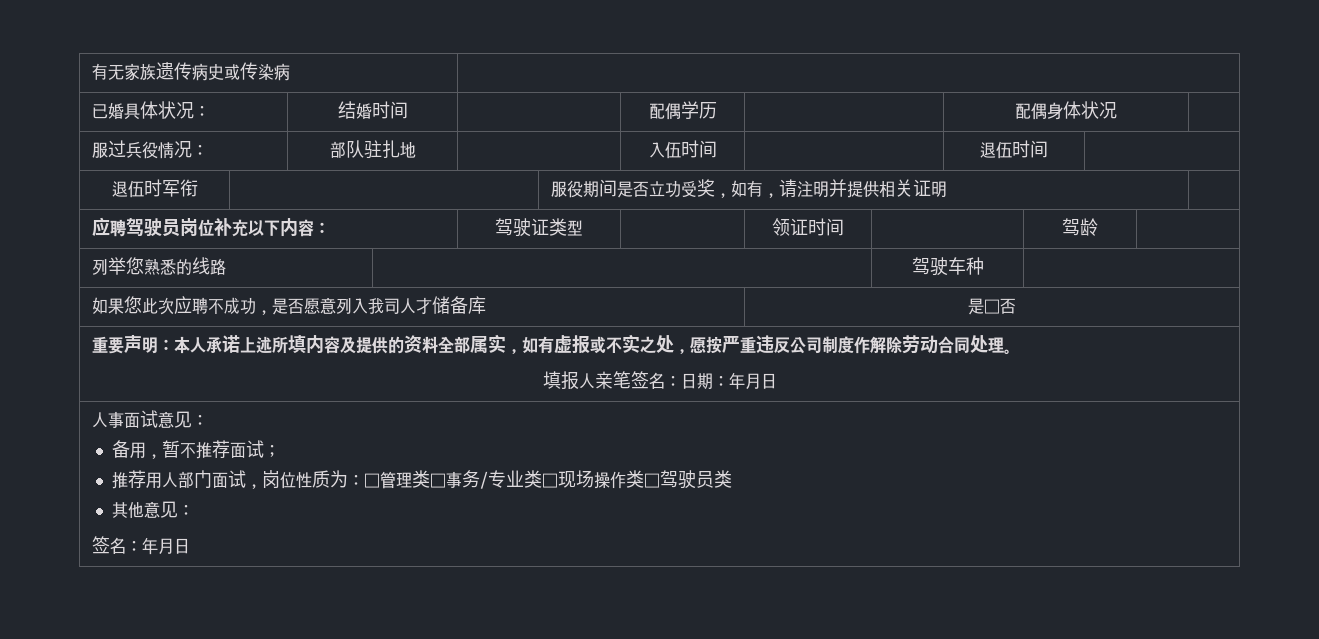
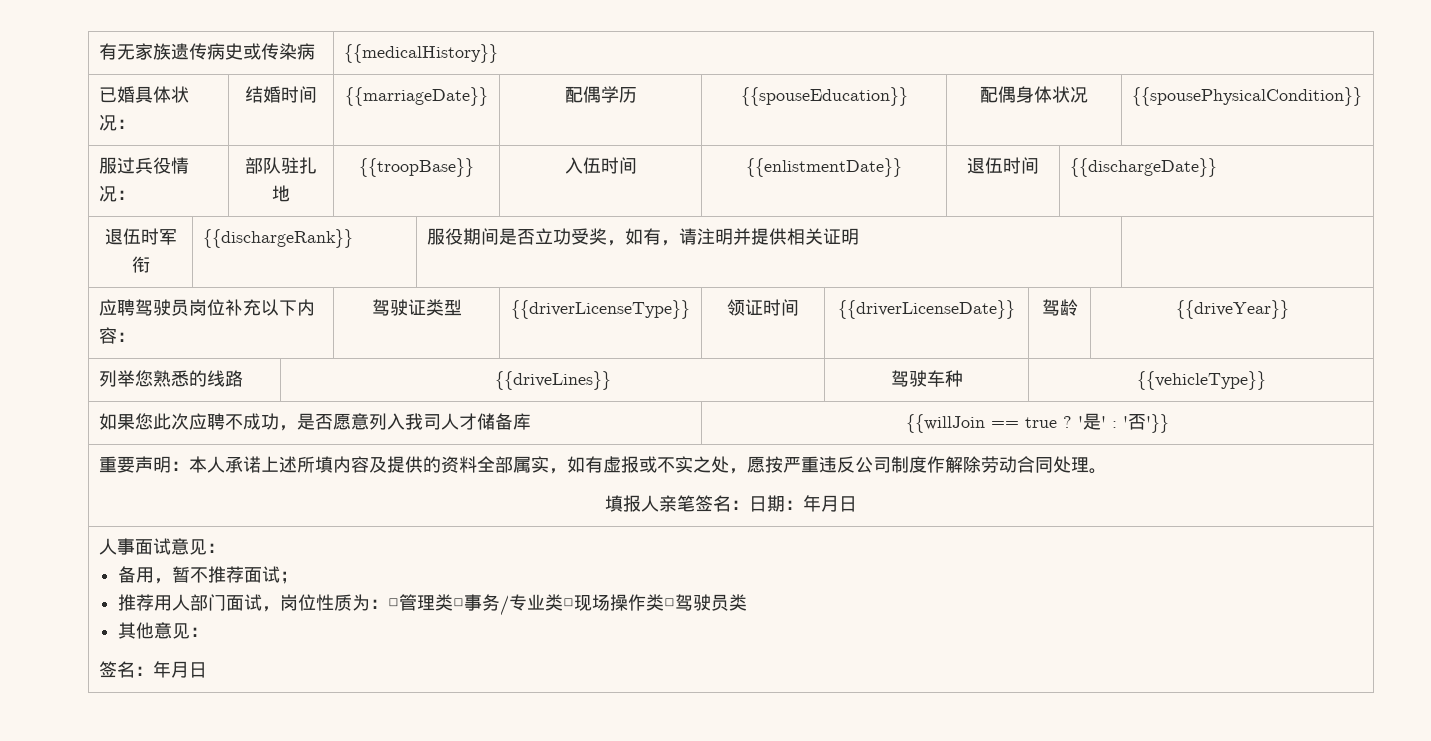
(291, 72) none -> [343,44,498,63] {{medicalHistory}}
(408, 110) none -> [345,87,488,106] {{marriageDate}}
(717, 110) none -> [740,87,908,106] {{spouseEducation}}
(1117, 110) none -> [1131,87,1362,106] {{spousePhysicalCondition}}
(416, 150) none -> [359,158,474,177] {{troopBase}}
(717, 149) none -> [746,158,902,177] {{enlistmentDate}}
(1048, 149) none -> [1069,158,1217,177] {{dischargeDate}}
(198, 188) none -> [202,229,353,248] {{dischargeRank}}
(583, 228) none -> [511,300,690,319] {{driverLicenseType}}
(844, 227) none -> [838,300,1015,319] {{driverLicenseDate}}
(1098, 227) none -> [1175,300,1289,319] {{driveYear}}
(227, 266) none -> [494,371,611,390] {{driveLines}}
(984, 266) none -> [1136,371,1266,390] {{vehicleType}}
[968,298,1016,315] 是□否 -> [906,413,1169,433] {{willJoin == true ? '是' : '否'}}

